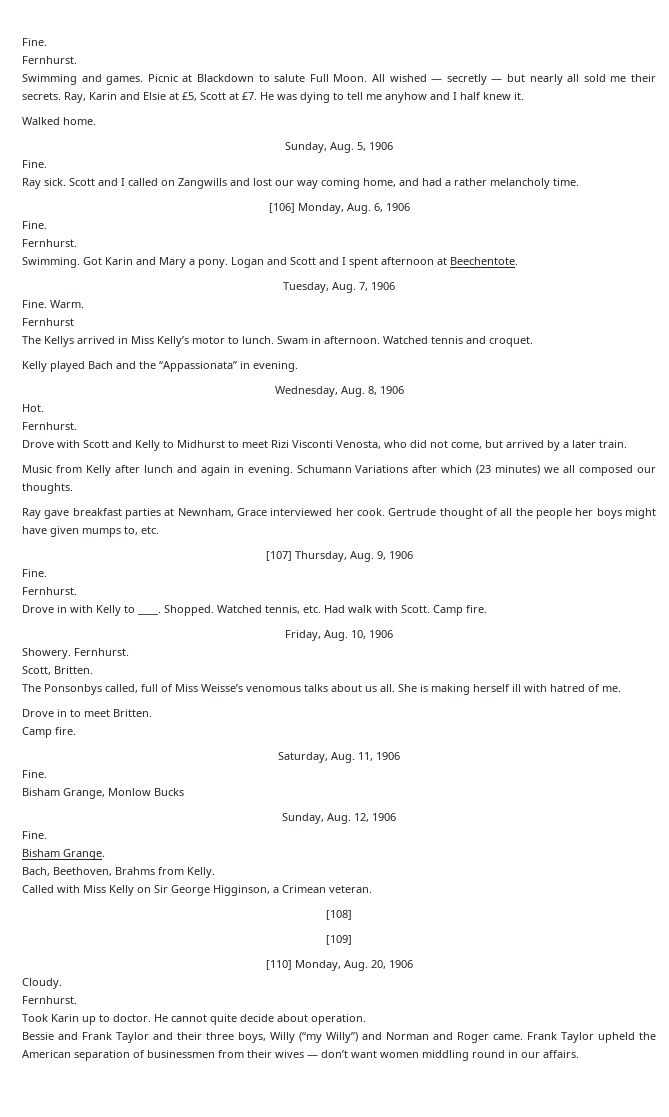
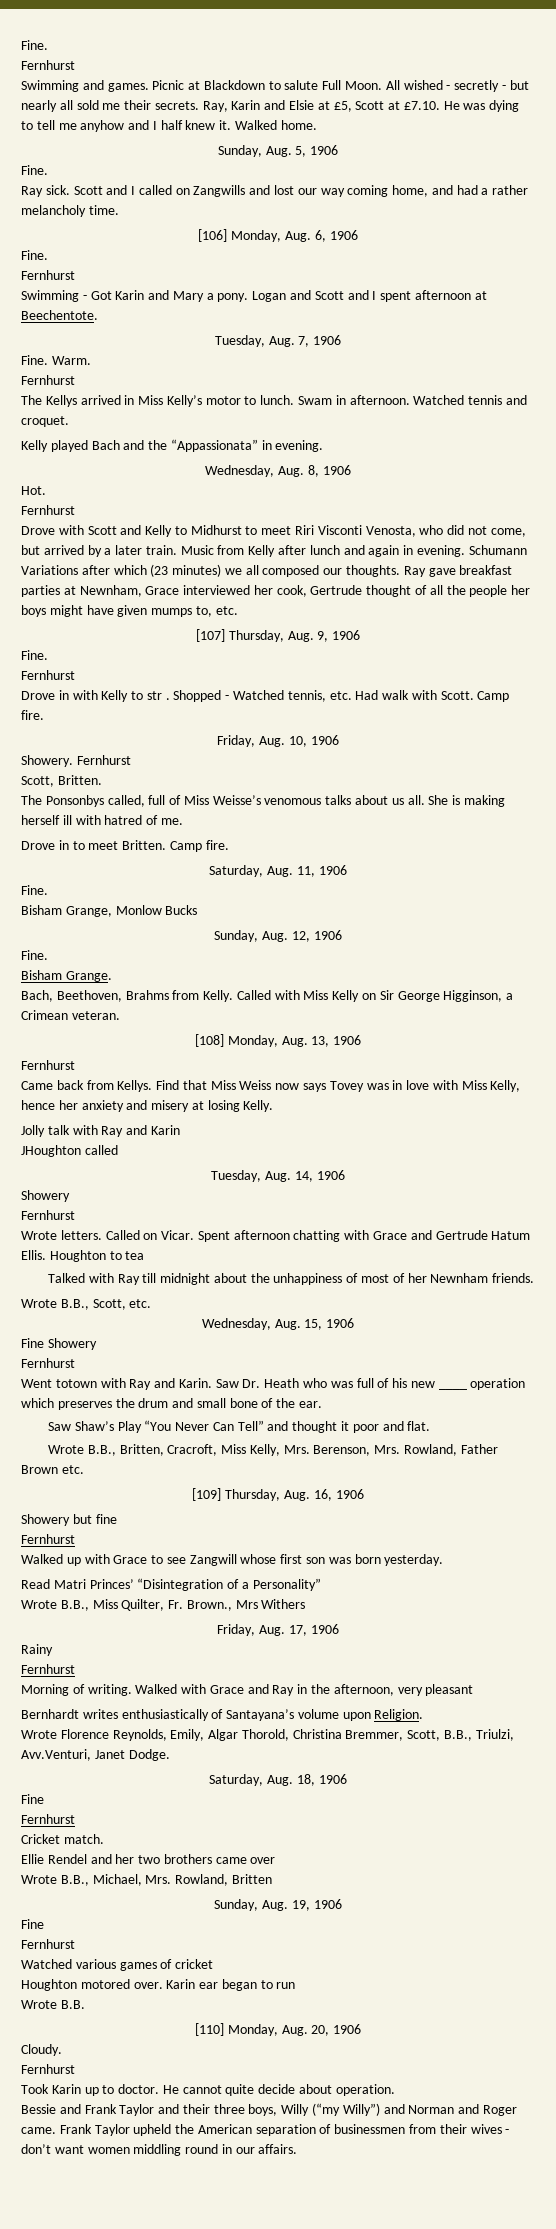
[22,38,47,46] [22,56,77,64] Fine. // Fernhurst. -> [21,40,48,50] [21,60,75,70] Fine. // Fernhurst
[431,74,503,85] — secretly — -> [446,80,506,92] - secretly -
[242,92,257,100] £7. -> [403,101,440,110] £7.10.
(524, 96) // -> (232, 125) none
[22,239,77,247] [22,257,80,268] Fernhurst. // Swimming. -> [21,270,75,280] [21,290,87,302] Fernhurst // Swimming -
[22,422,77,430] Fernhurst. -> [21,505,75,515] Fernhurst
[271,440,289,448] Rizi -> [295,525,315,535] Riri
(627, 444) // -> (177, 550) none
(73, 488) // -> (401, 571) none
[357,508,385,516] cook. -> [276,585,307,597] cook,
[22,587,77,595] Fernhurst. -> [21,670,75,680] Fernhurst
[137,605,214,616] ____. Shopped. -> [146,690,230,702] str . Shopped -
[74,648,129,656] Fernhurst. -> [76,755,131,765] Fernhurst
(152, 713) // -> (167, 845) none
(215, 872) // -> (234, 996) none
[326,935,352,945] // [109] -> [227,1035,362,1047] [21,1060,75,1070] [21,1080,521,1092] [21,1100,274,1112] [21,1125,180,1137] [21,1145,118,1157] [211,1170,345,1182] [21,1190,70,1202] [21,1210,75,1220] [21,1230,531,1242] [21,1250,145,1262] [47,1273,535,1285] [21,1299,152,1310] [201,1318,355,1330] [21,1338,97,1350] [21,1358,75,1368] [21,1378,435,1390] [438,1378,526,1390] [21,1398,323,1410] [47,1420,431,1433] [47,1444,498,1456] [21,1465,84,1474] [192,1488,364,1501] [21,1514,117,1526] [21,1534,75,1544] [21,1554,444,1566] [21,1578,321,1591] [21,1599,306,1611] [217,1624,339,1636] [21,1644,53,1656] [21,1664,75,1674] [21,1684,474,1696] [21,1709,424,1721] [21,1729,514,1741] [21,1749,170,1761] [209,1774,347,1786] [21,1794,44,1804] [21,1814,75,1824] [21,1834,104,1844] [21,1854,276,1864] [21,1874,272,1886] [214,1899,342,1911] [21,1919,44,1929] [21,1939,75,1949] [21,1959,214,1971] [21,1979,296,1991] [21,2000,85,2009] Monday, Aug. 13, 1906 // Fernhurst // Came back from Kellys. Find that Miss Weiss now says Tovey was in love with Miss Kelly, hence her anxiety and misery at losing Kelly. // Jolly talk with Ray and Karin // JHoughton called // Tuesday, Aug. 14, 1906 // Showery // Fernhurst // Wrote letters. Called on Vicar. Spent afternoon chatting with Grace and Gertrude Hatum Ellis. Houghton to tea // Talked with Ray till midnight about the unhappiness of most of her Newnham friends. // Wrote B.B., Scott, etc. // Wednesday, Aug. 15, 1906 // Fine Showery // Fernhurst // Went totown with Ray and Karin. Saw Dr. Heath who was full of his new ____ operation which preserves the drum and small bone of the ear. // Saw Shaw’s Play “You Never Can Tell” and thought it poor and flat. // Wrote B.B., Britten, Cracroft, Miss Kelly, Mrs. Berenson, Mrs. Rowland, Father Brown etc. // [109] Thursday, Aug. 16, 1906 // Showery but fine // Fernhurst // Walked up with Grace to see Zangwill whose first son was born yesterday. // Read Matri Princes’ “Disintegration of a Personality” // Wrote B.B., Miss Quilter, Fr. Brown., Mrs Withers // Friday, Aug. 17, 1906 // Rainy // Fernhurst // Morning of writing. Walked with Grace and Ray in the afternoon, very pleasant // Bernhardt writes enthusiastically of Santayana’s volume upon Religion. // Wrote Florence Reynolds, Emily, Algar Thorold, Christina Bremmer, Scott, B.B., Triulzi, Avv.Venturi, Janet Dodge. // Saturday, Aug. 18, 1906 // Fine // Fernhurst // Cricket match. // Ellie Rendel and her two brothers came over // Wrote B.B., Michael, Mrs. Rowland, Britten // Sunday, Aug. 19, 1906 // Fine // Fernhurst // Watched various games of cricket // Houghton motored over. Karin ear began to run // Wrote B.B.
[22,996,77,1004] Fernhurst. -> [21,2064,75,2074] Fernhurst
[307,1055,318,1058] — -> [505,2129,510,2134] -

